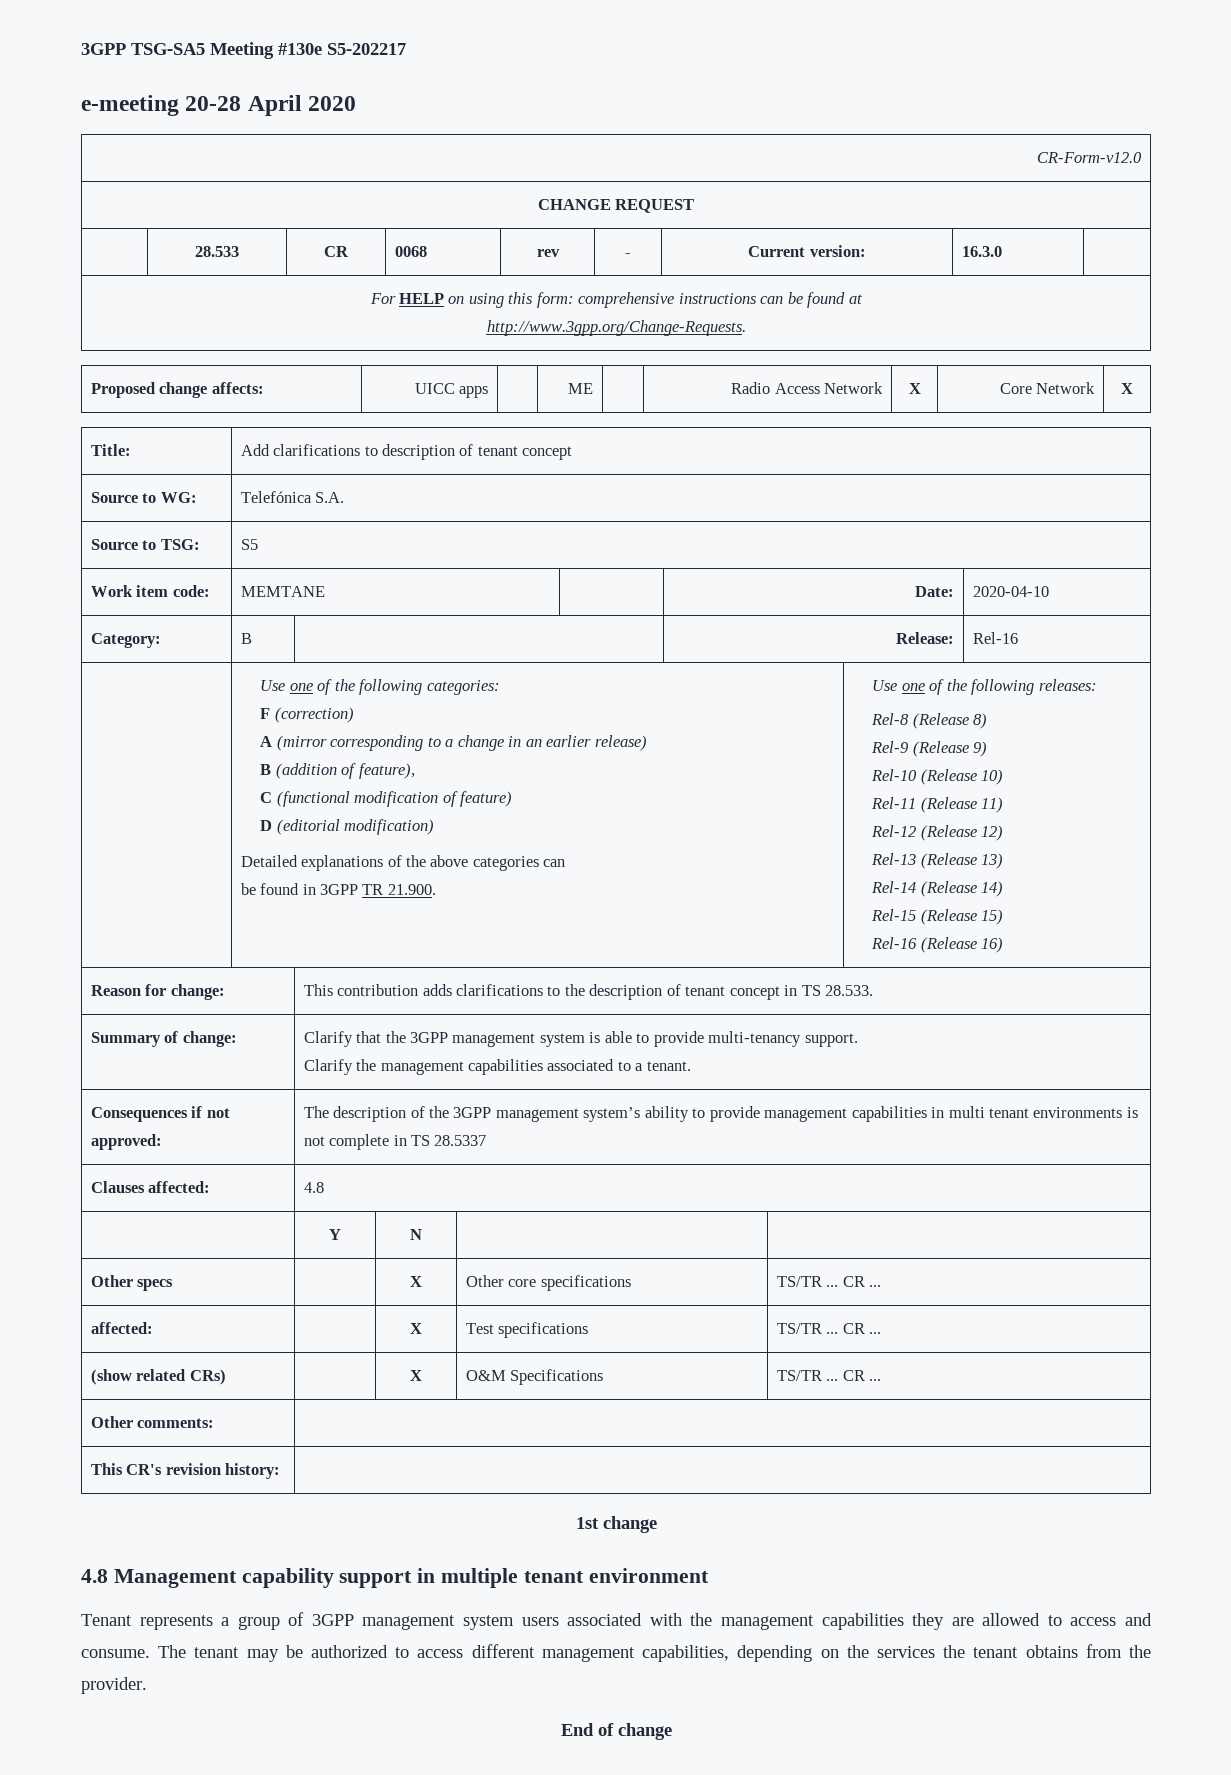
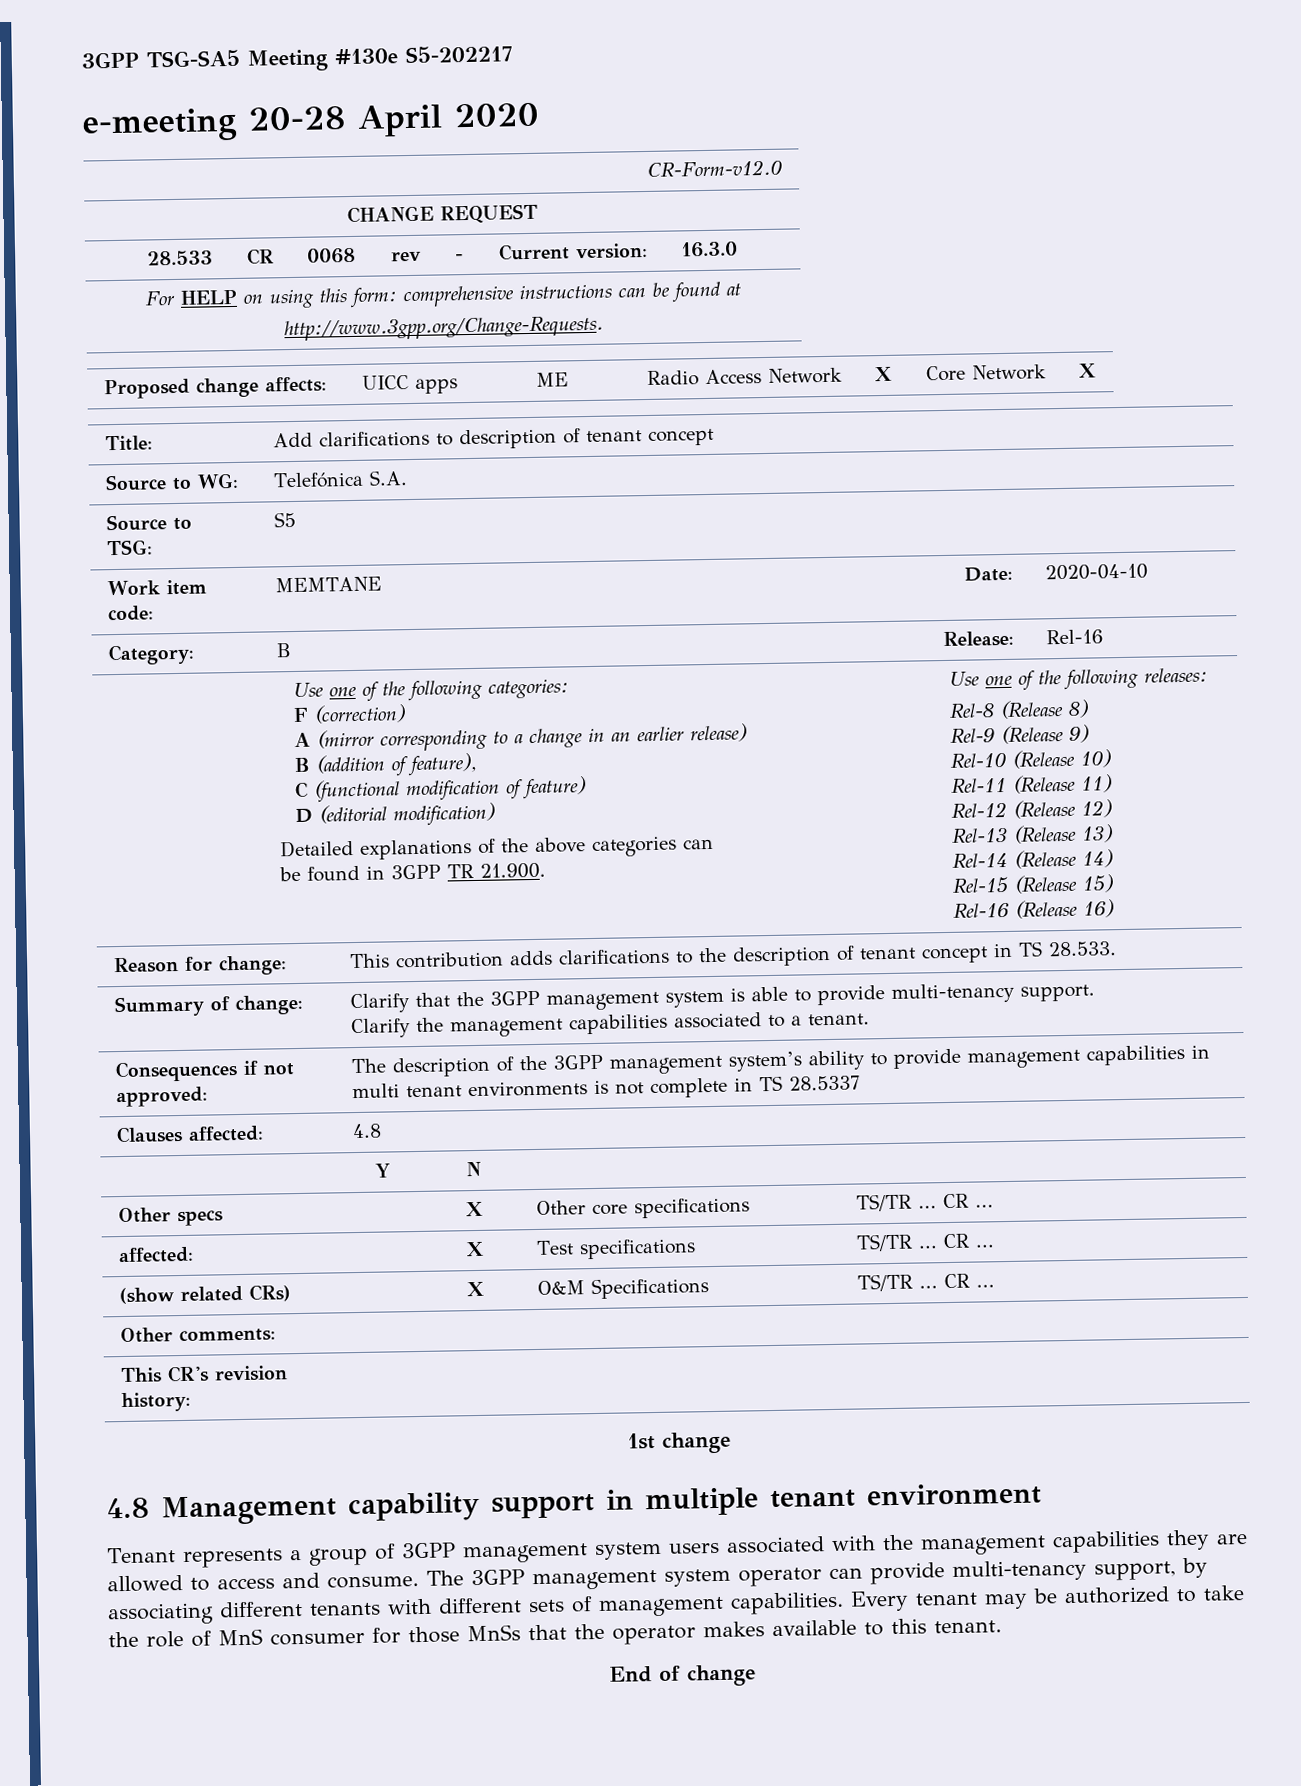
(187, 1651) none -> [471,1557,1208,1591] [107,1590,909,1626] 3GPP management system operator can provide multi-tenancy support, by associating different tenants with different sets of management capabilities. Every
[417,1644,1151,1662] [81,1677,147,1694] access different management capabilities, depending on the services the tenant obtains from the provider. -> [1203,1585,1245,1601] [108,1618,1002,1648] take the role of MnS consumer for those MnSs that the operator makes available to this tenant.

